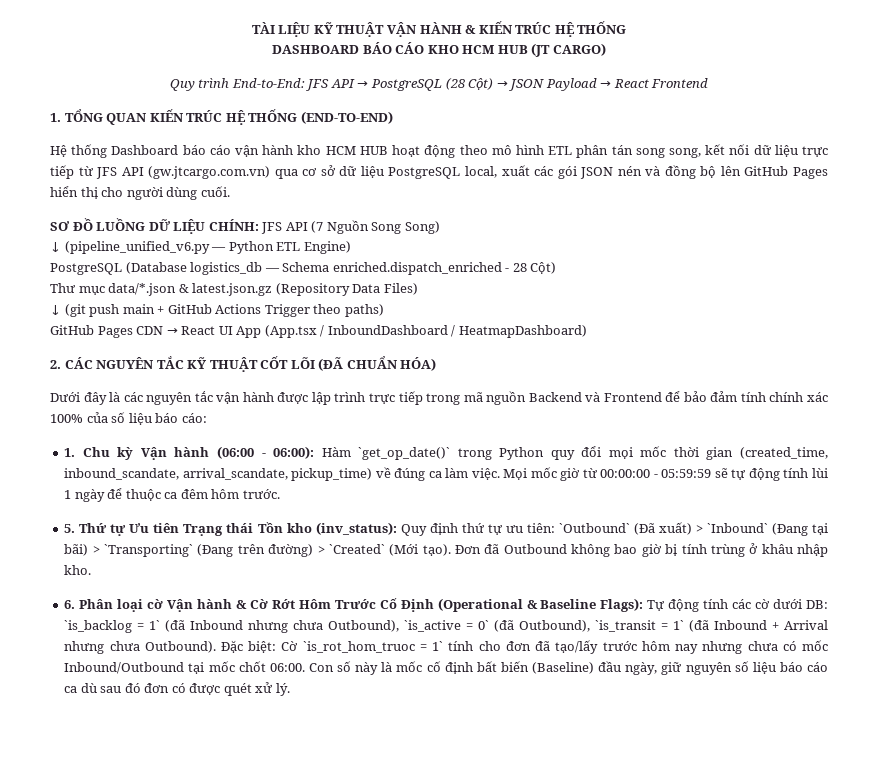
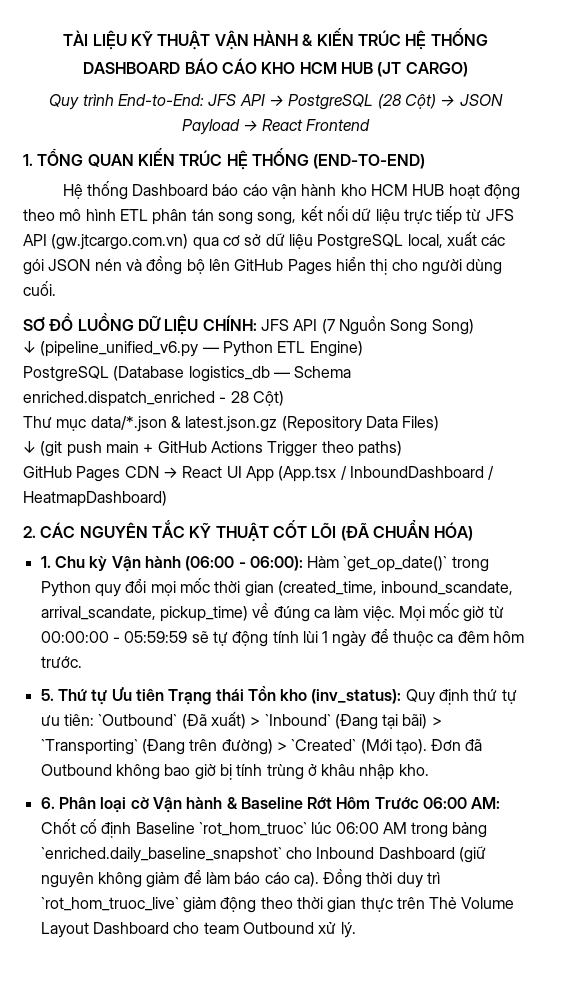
[50,391,828,405] [50,412,207,425] // Dưới đây là các nguyên tắc vận hành được lập trình trực tiếp trong mã nguồn Backend và Frontend để bảo đảm tính chính xác 100% của số liệu báo cáo: -> (474, 531) none
[249,599,268,609] Cờ -> [240,797,303,809] Baseline
[379,598,829,612] [64,620,828,633] [64,640,829,654] [64,661,828,675] [64,683,252,696] Cố Định (Operational & Baseline Flags): Tự động tính các cờ dưới DB: `is_backlog = 1` (đã Inbound nhưng chưa Outbound), `is_active = 0` (đã Outbound), `is_transit = 1` (đã Inbound + Arrival nhưng chưa Outbound). Đặc biệt: Cờ `is_rot_hom_truoc = 1` tính cho đơn đã tạo/lấy trước hôm nay nhưng chưa có mốc Inbound/Outbound tại mốc chốt 06:00. Con số này là mốc cố định bất biến (Baseline) đầu ngày, giữ nguyên số liệu báo cáo ca dù sau đó đơn có được quét -> [423,797,501,809] [40,819,488,838] [40,846,486,863] [40,869,441,888] [40,897,515,913] [40,922,314,938] 06:00 AM: Chốt cố định Baseline `rot_hom_truoc` lúc 06:00 AM trong bảng `enriched.daily_baseline_snapshot` cho Inbound Dashboard (giữ nguyên không giảm để làm báo cáo ca). Đồng thời duy trì `rot_hom_truoc_live` giảm động theo thời gian thực trên Thẻ Volume Layout Dashboard cho team Outbound

